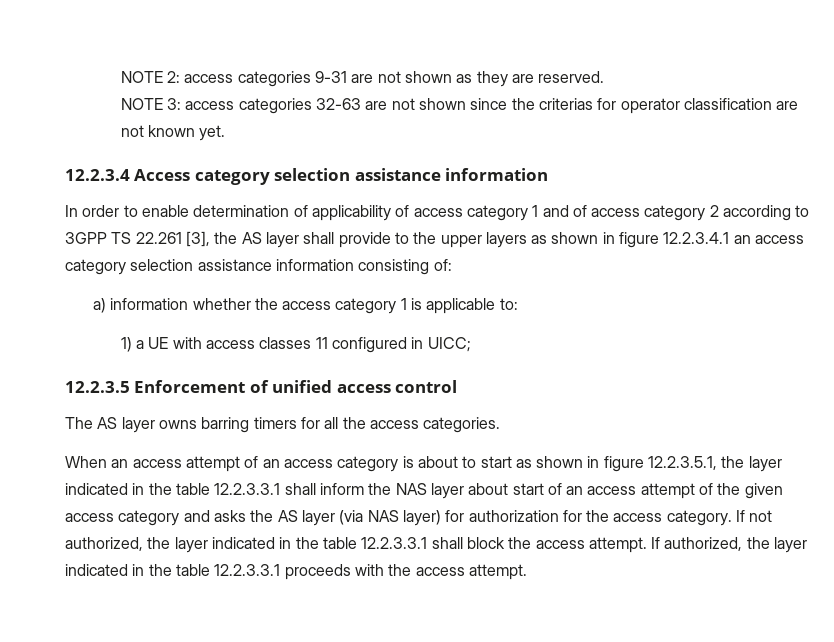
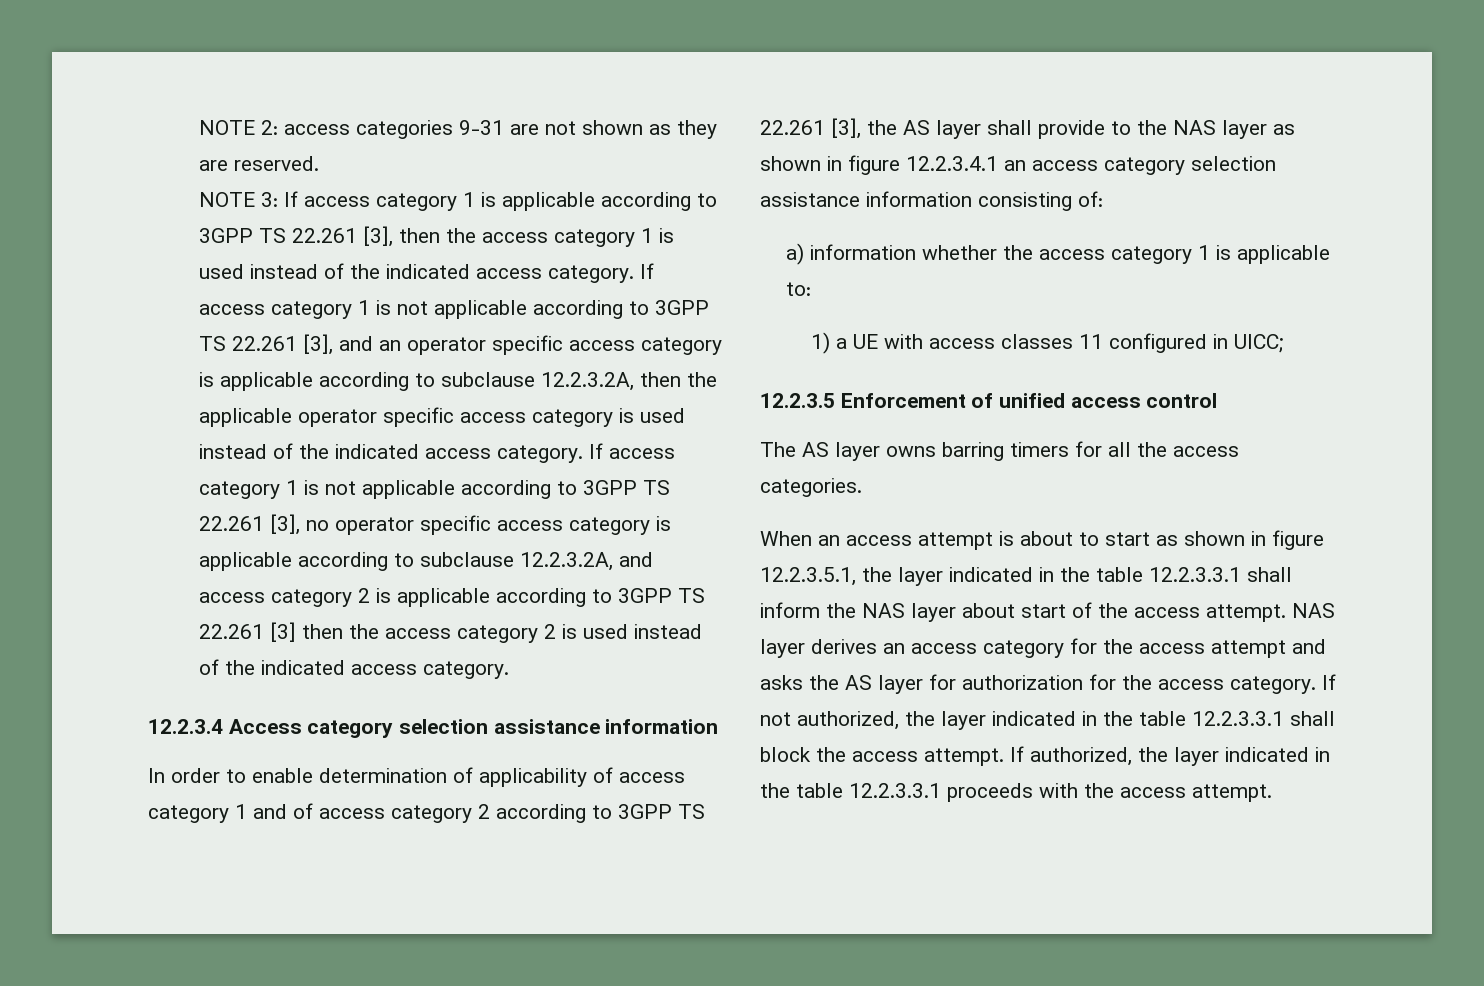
[185,98,799,114] [120,125,226,141] access categories 32-63 are not shown since the criterias for operator classification are not known yet. -> [284,191,718,211] [199,226,675,247] [199,263,655,283] [199,300,710,319] [199,334,723,355] [199,372,718,391] [199,407,686,427] [199,443,676,463] [199,480,671,499] [199,514,672,535] [199,552,654,571] [199,588,706,607] [199,622,703,643] [199,659,510,679] If access category 1 is applicable according to 3GPP TS 22.261 [3], then the access category 1 is used instead of the indicated access category. If access category 1 is not applicable according to 3GPP TS 22.261 [3], and an operator specific access category is applicable according to subclause 12.2.3.2A, then the applicable operator specific access category is used instead of the indicated access category. If access category 1 is not applicable according to 3GPP TS 22.261 [3], no operator specific access category is applicable according to subclause 12.2.3.2A, and access category 2 is applicable according to 3GPP TS 22.261 [3] then the access category 2 is used instead of the indicated access category.
[440,232,527,248] upper layers -> [1173,120,1267,139] NAS layer
[244,456,399,472] of an access category -> (993, 541) none
[566,483,783,499] [65,510,180,526] an access attempt of the given access category -> [1098,603,1335,622] [760,638,1286,658] the access attempt. NAS layer derives an access category for the access attempt
[339,510,441,526] (via NAS layer) -> (923, 684) none

